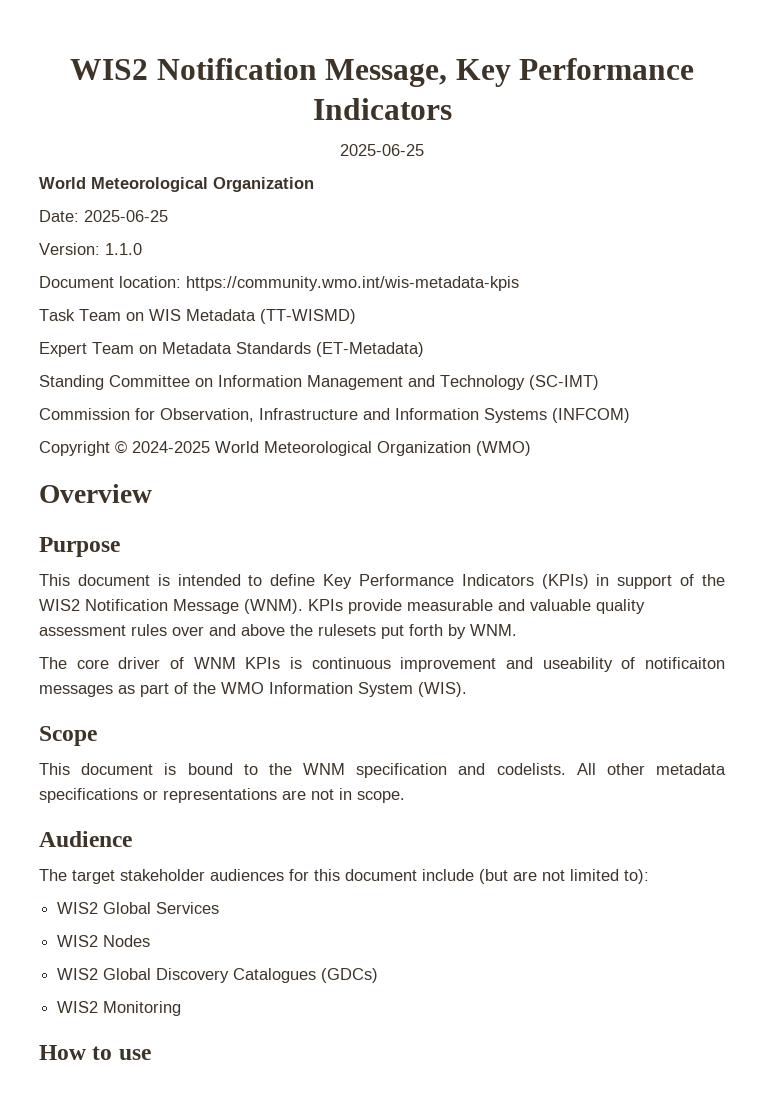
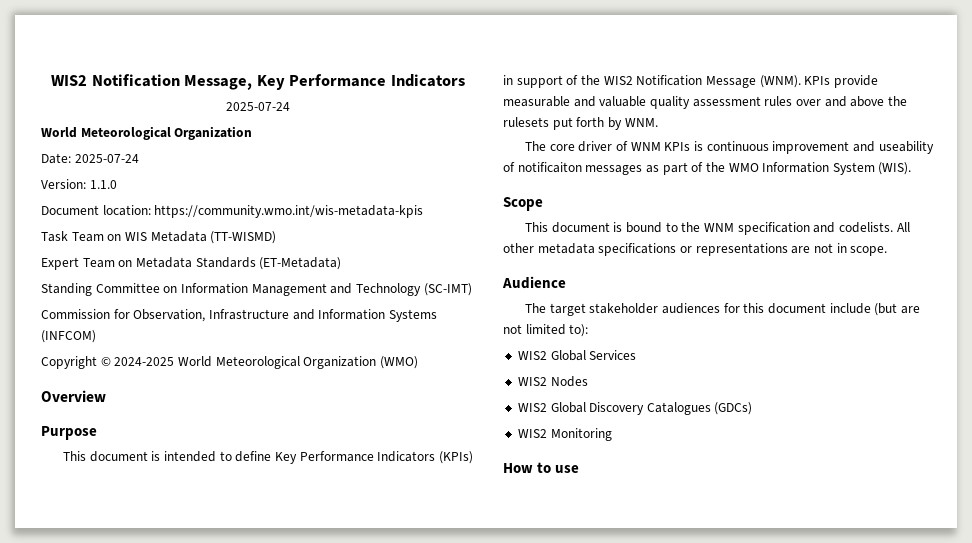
[340,144,424,156] 2025-06-25 -> [226,102,290,111] 2025-07-24
[84,210,168,222] 2025-06-25 -> [74,154,139,163] 2025-07-24

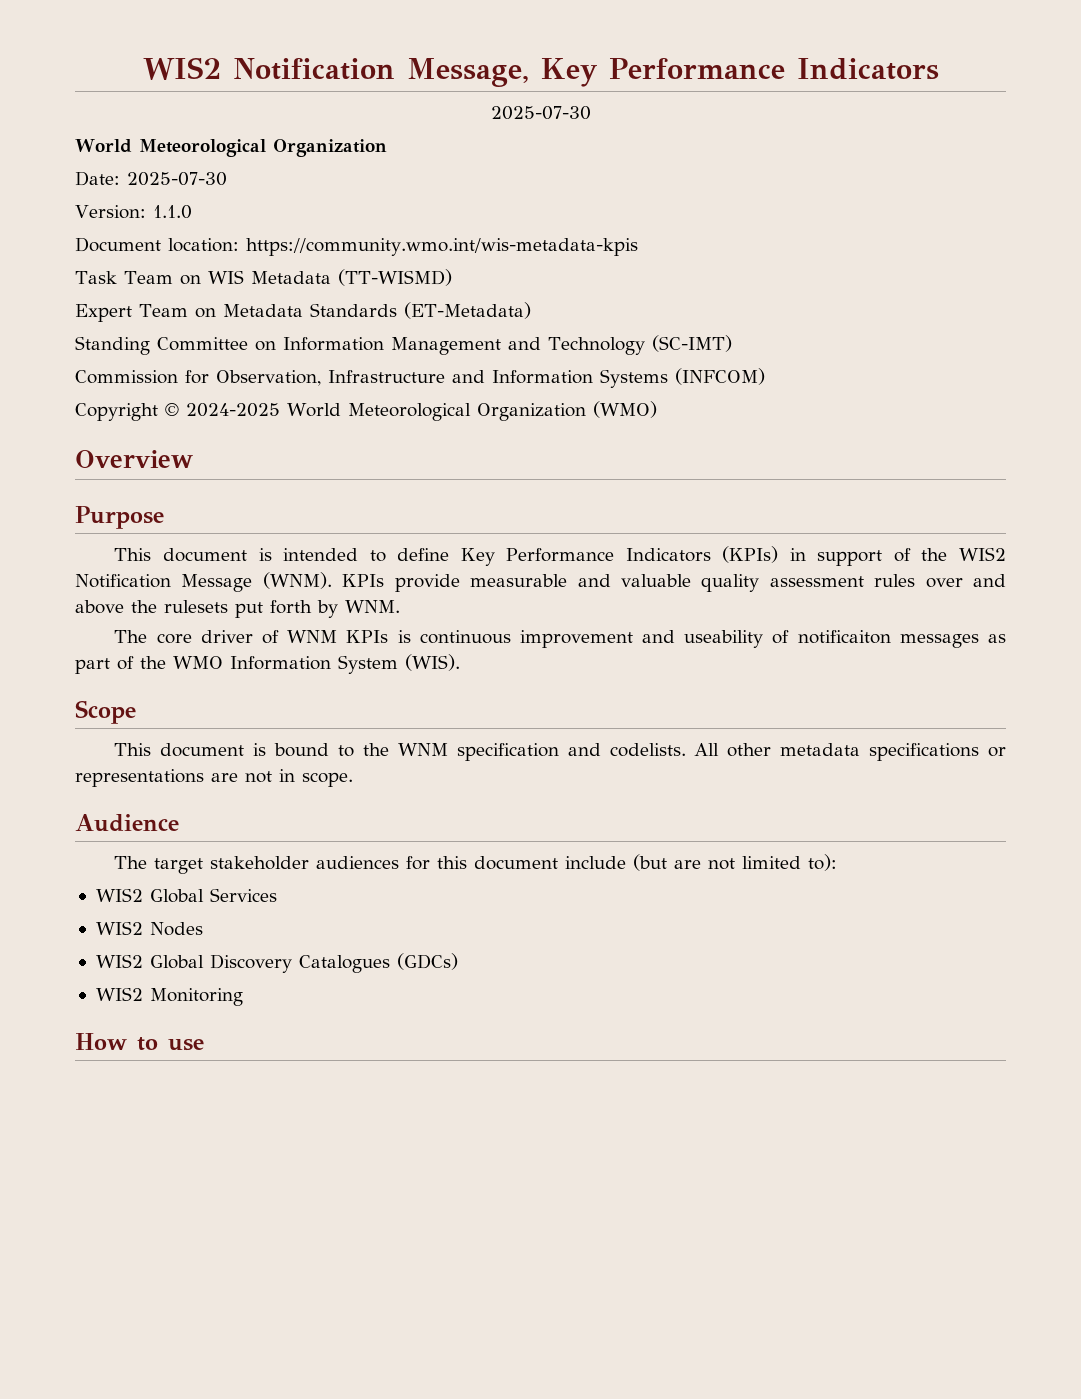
[226,102,290,111] 2025-07-24 -> [490,106,591,120] 2025-07-30
[74,154,139,163] 2025-07-24 -> [127,172,227,186] 2025-07-30

